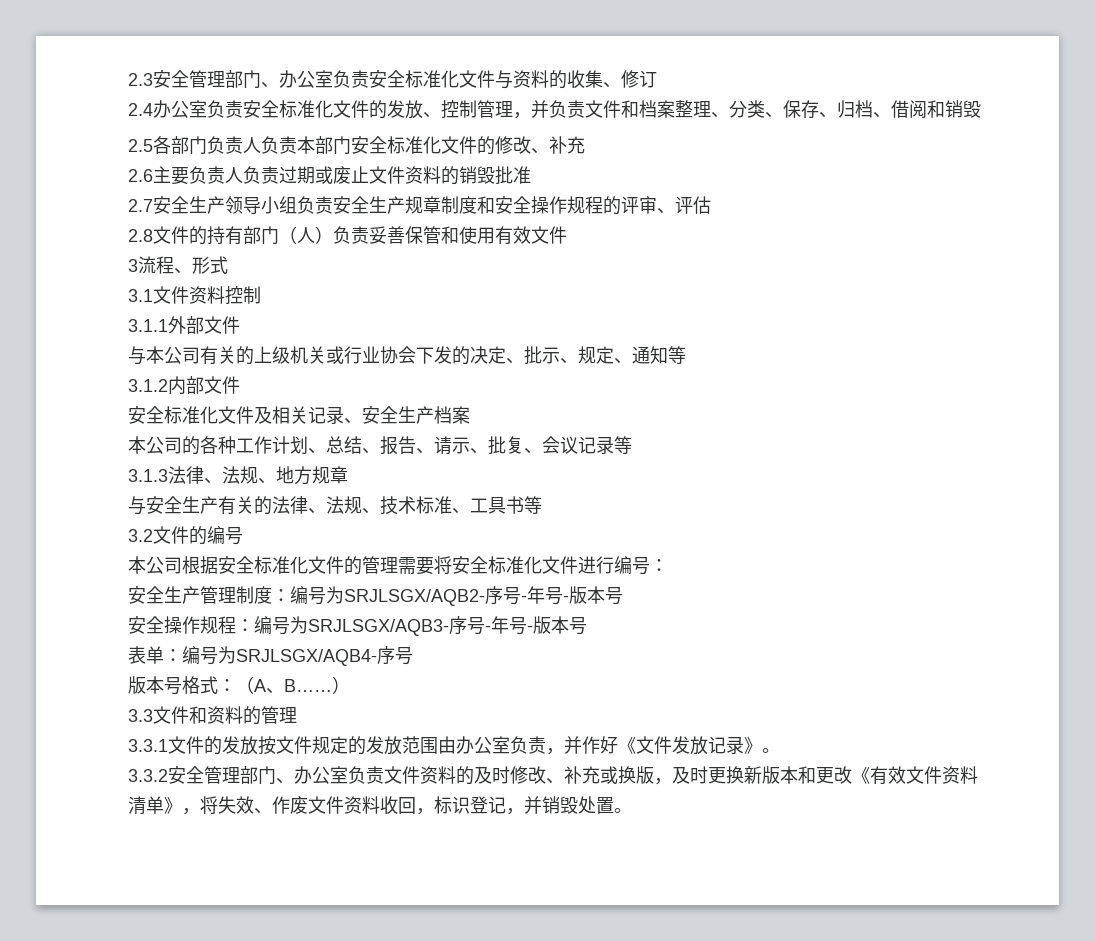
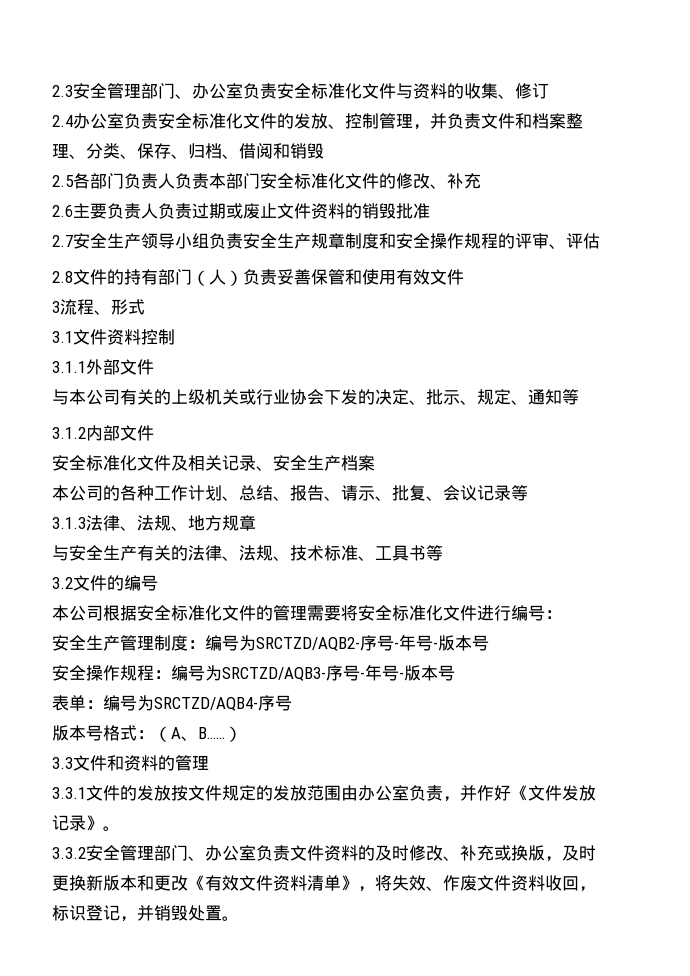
[344,589,485,606] SRJLSGX/AQB2- -> [256,637,360,651] SRCTZD/AQB2-
[308,619,449,636] SRJLSGX/AQB3- -> [222,667,326,681] SRCTZD/AQB3-
[236,649,377,666] SRJLSGX/AQB4- -> [154,697,258,711] SRCTZD/AQB4-

